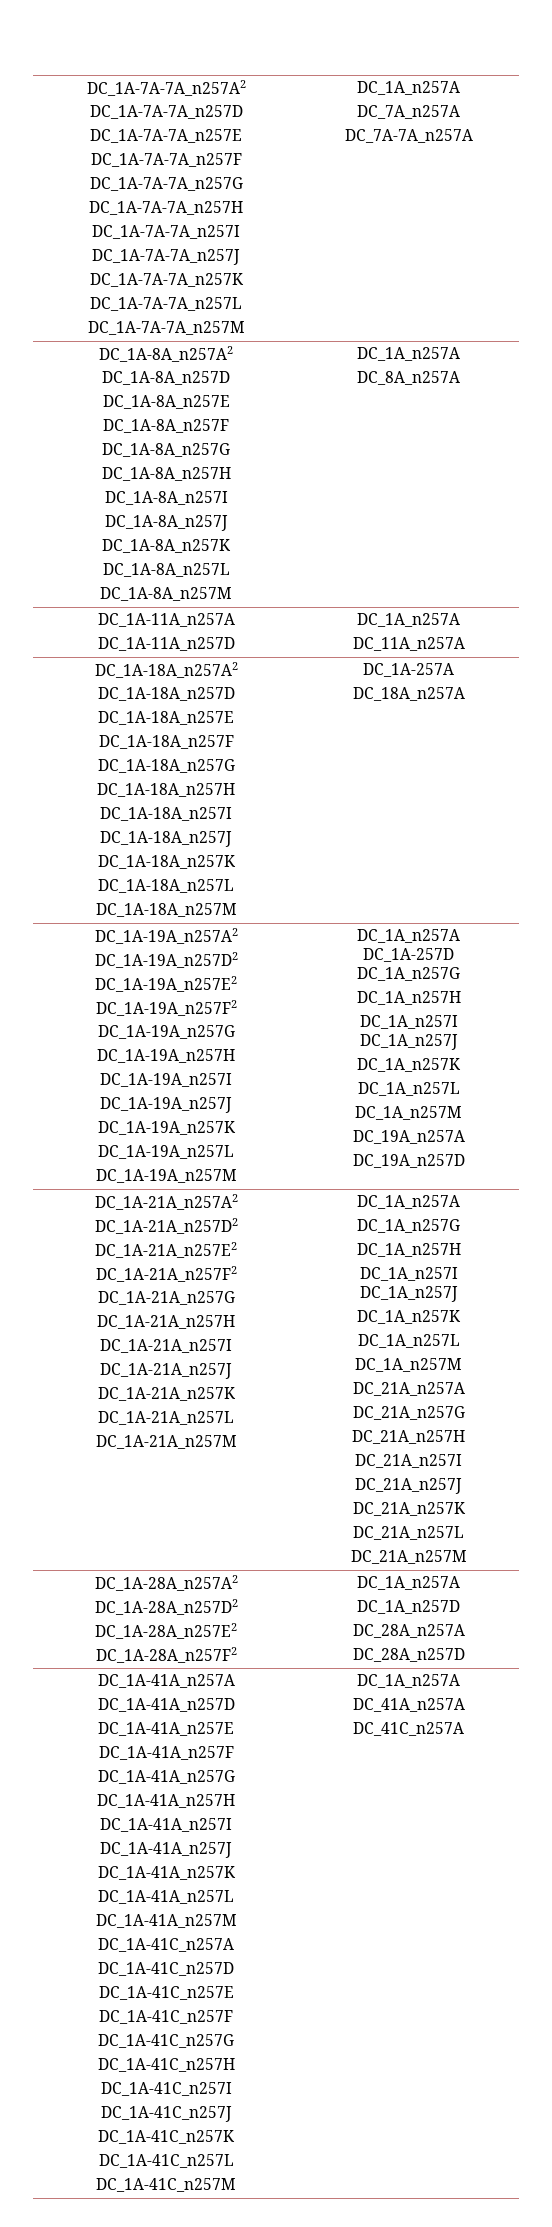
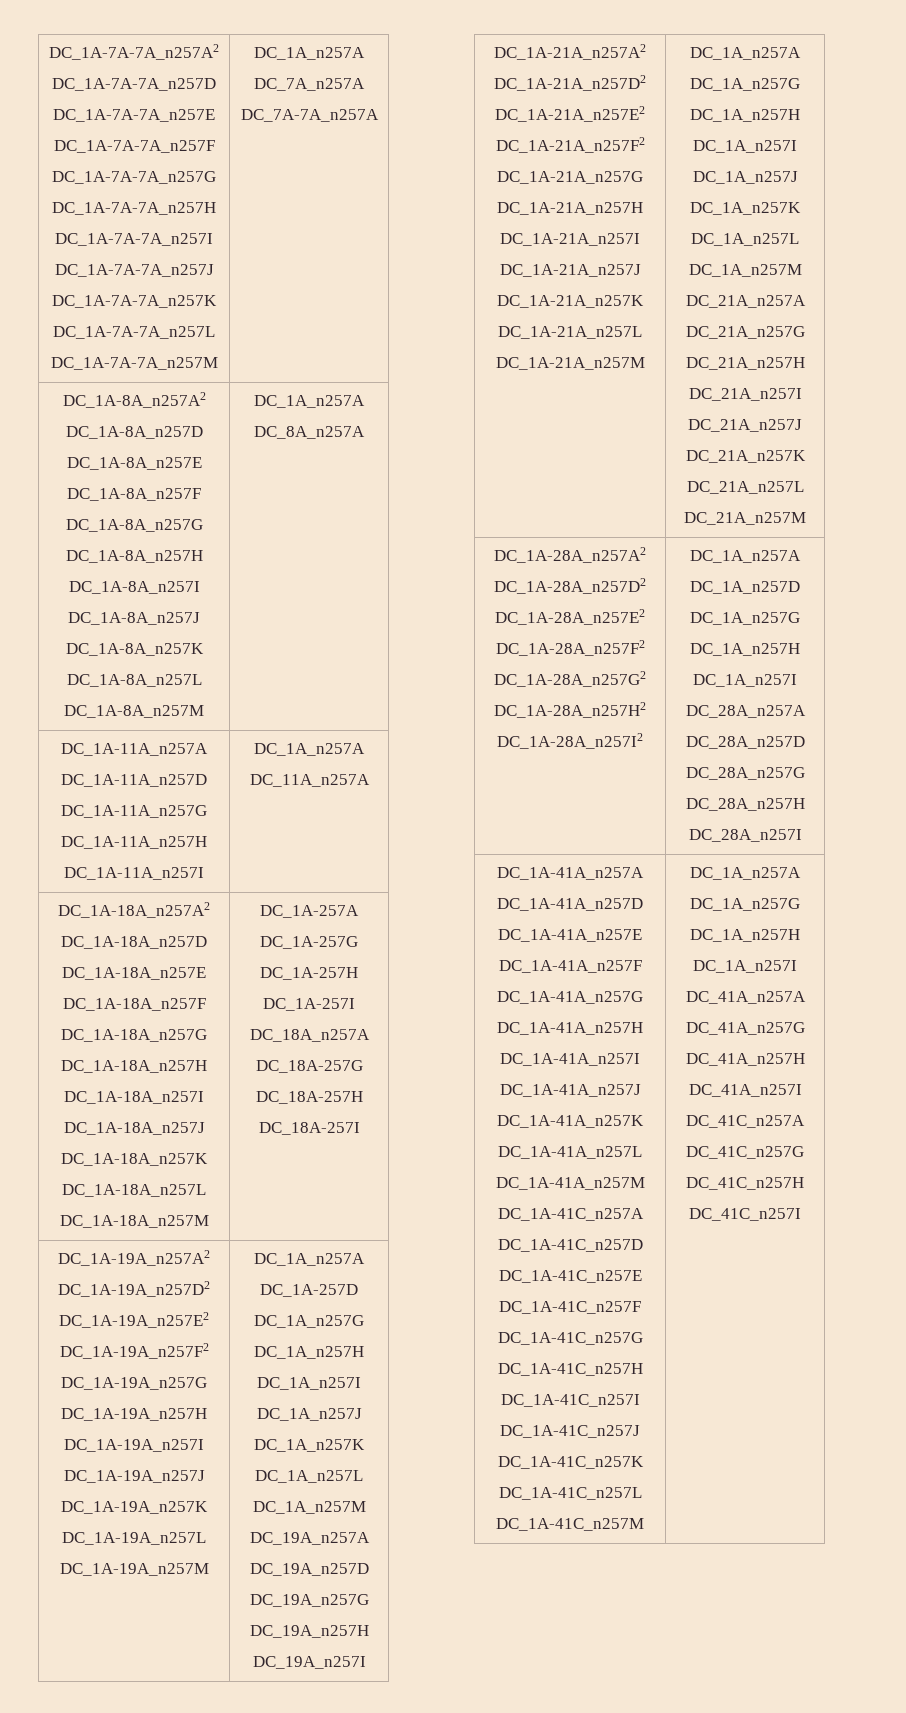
(235, 644) none -> [61,805,207,818] [61,836,207,849] [64,867,204,880] // DC_1A-11A_n257G // DC_1A-11A_n257H // DC_1A-11A_n257I
[352,687,465,701] DC_18A_n257A -> [260,936,358,949] [260,967,358,980] [263,998,355,1011] [249,1029,370,1042] [255,1060,363,1073] [255,1091,363,1104] [258,1122,360,1135] DC_1A-257G // DC_1A-257H // DC_1A-257I // DC_18A_n257A // DC_18A-257G // DC_18A-257H // DC_18A-257I
(465, 1161) none -> [249,1594,369,1607] [249,1625,369,1638] [252,1656,366,1669] // DC_19A_n257G // DC_19A_n257H // DC_19A_n257I
(237, 1655) none -> [494,671,646,687] [494,702,646,718] [497,733,643,749] // DC_1A-28A_n257G2 // DC_1A-28A_n257H2 // DC_1A-28A_n257I2
(460, 1607) none -> [690,612,800,625] [690,643,800,656] [693,674,797,687] // DC_1A_n257G // DC_1A_n257H // DC_1A_n257I
(465, 1655) none -> [685,767,805,780] [685,798,805,811] [688,829,802,842] // DC_28A_n257G // DC_28A_n257H // DC_28A_n257I
[352,1698,465,1712] [353,1722,464,1736] DC_41A_n257A // DC_41C_n257A -> [690,898,800,911] [690,929,800,942] [693,960,797,973] [685,991,806,1004] [685,1022,805,1035] [685,1053,805,1066] [688,1084,802,1097] [686,1115,805,1128] [686,1146,804,1159] [686,1177,804,1190] [689,1208,801,1221] DC_1A_n257G // DC_1A_n257H // DC_1A_n257I // DC_41A_n257A // DC_41A_n257G // DC_41A_n257H // DC_41A_n257I // DC_41C_n257A // DC_41C_n257G // DC_41C_n257H // DC_41C_n257I

